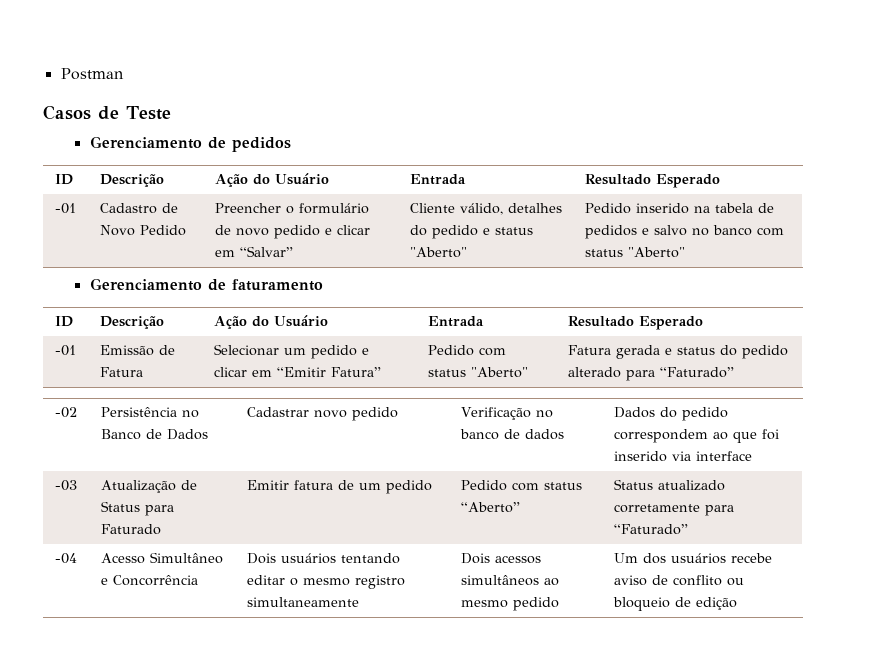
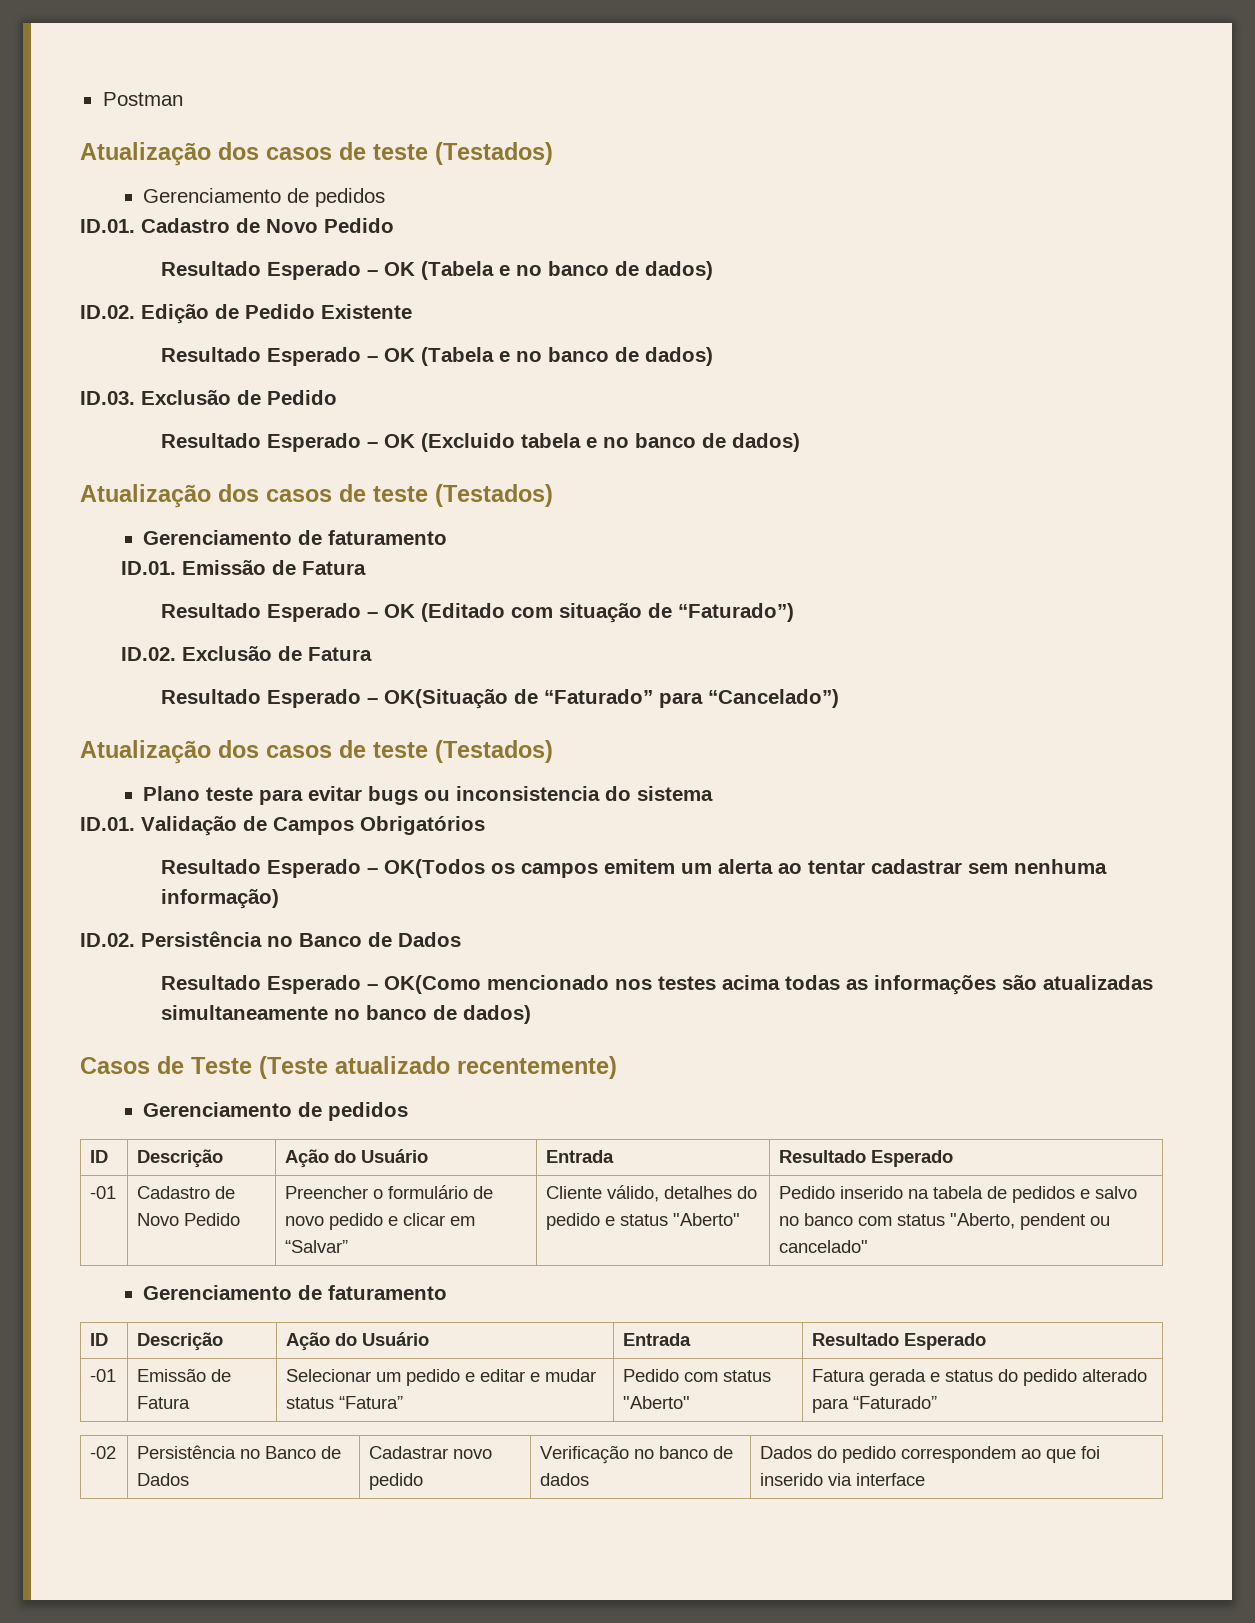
(124, 74) none -> [80,142,553,166] [143,188,386,207] [80,218,394,233] [161,261,714,280] [80,304,412,324] [161,347,714,366] [80,390,337,405] [161,433,801,452] [80,484,553,508] [143,530,448,545] [120,560,366,575] [161,603,795,623] [120,646,372,661] [161,689,840,709] [80,740,553,764] [143,786,714,805] [80,816,485,836] [161,859,1108,878] [161,889,280,909] [80,931,461,947] [161,975,1154,995] [161,1005,532,1024] // Atualização dos casos de teste (Testados) // Gerenciamento de pedidos // ID.01. Cadastro de Novo Pedido // Resultado Esperado – OK (Tabela e no banco de dados) // ID.02. Edição de Pedido Existente // Resultado Esperado – OK (Tabela e no banco de dados) // ID.03. Exclusão de Pedido // Resultado Esperado – OK (Excluido tabela e no banco de dados) // Atualização dos casos de teste (Testados) // Gerenciamento de faturamento // ID.01. Emissão de Fatura // Resultado Esperado – OK (Editado com situação de “Faturado”) // ID.02. Exclusão de Fatura // Resultado Esperado – OK(Situação de “Faturado” para “Cancelado”) // Atualização dos casos de teste (Testados) // Plano teste para evitar bugs ou inconsistencia do sistema // ID.01. Validação de Campos Obrigatórios // Resultado Esperado – OK(Todos os campos emitem um alerta ao tentar cadastrar sem nenhuma informação) // ID.02. Persistência no Banco de Dados // Resultado Esperado – OK(Como mencionado nos testes acima todas as informações são atualizadas simultaneamente no banco de dados)
(171, 113) none -> [259,1056,617,1079] (Teste atualizado recentemente)
[627,247,685,258] "Aberto" -> [950,1213,1111,1230] [779,1240,869,1253] "Aberto, pendent ou cancelado"
[213,367,381,377] clicar em “Emitir Fatura” -> [480,1369,597,1382] [286,1396,404,1409] editar e mudar status “Fatura”
[54,480,77,491] [100,480,197,493] [100,501,174,516] [100,524,161,535] [246,480,432,494] [460,480,582,491] [460,502,520,513] [613,479,725,491] [613,504,734,516] [613,524,688,535] [54,553,77,564] [100,552,223,564] [100,575,198,586] [246,553,400,564] [246,575,405,589] [246,597,359,607] [460,553,541,564] [460,575,559,586] [460,597,559,611] [613,553,772,564] [613,575,744,586] [612,597,737,611] // -03 | Atualização de Status para Faturado | Emitir fatura de um pedido | Pedido com status “Aberto” | Status atualizado corretamente para “Faturado” // -04 | Acesso Simultâneo e Concorrência | Dois usuários tentando editar o mesmo registro simultaneamente | Dois acessos simultâneos ao mesmo pedido | Um dos usuários recebe aviso de conflito ou bloqueio de edição -> (926, 1479) none

